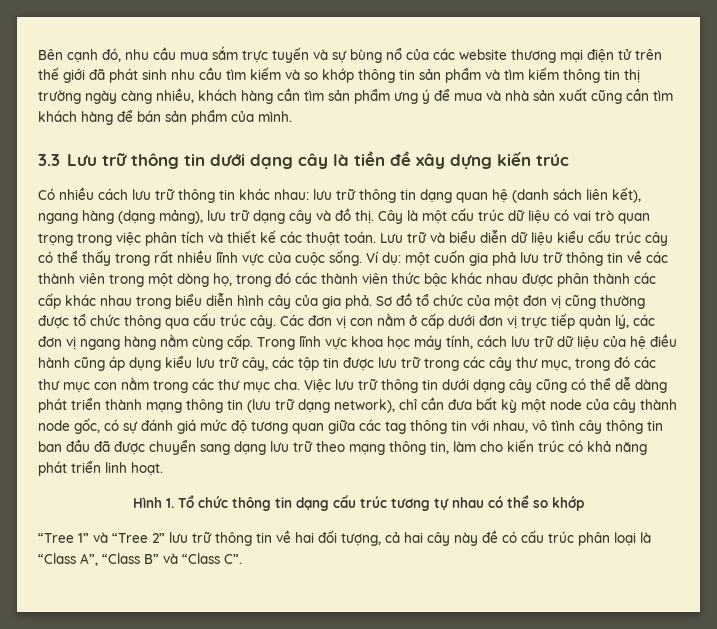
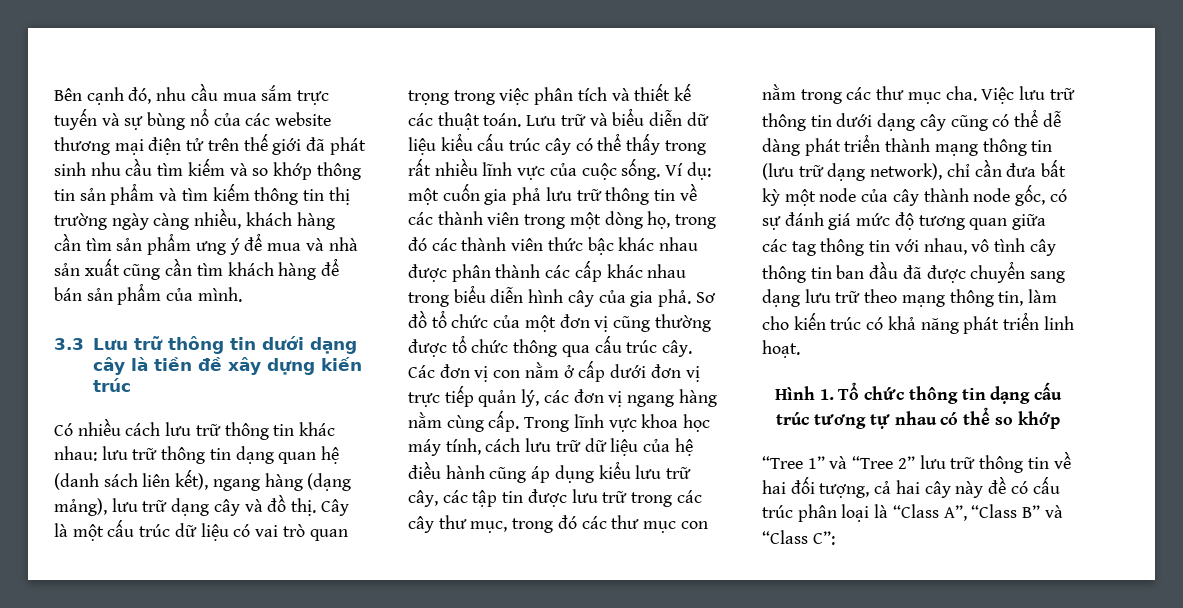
[224,554,242,564] C”. -> [812,531,835,545] C”:

